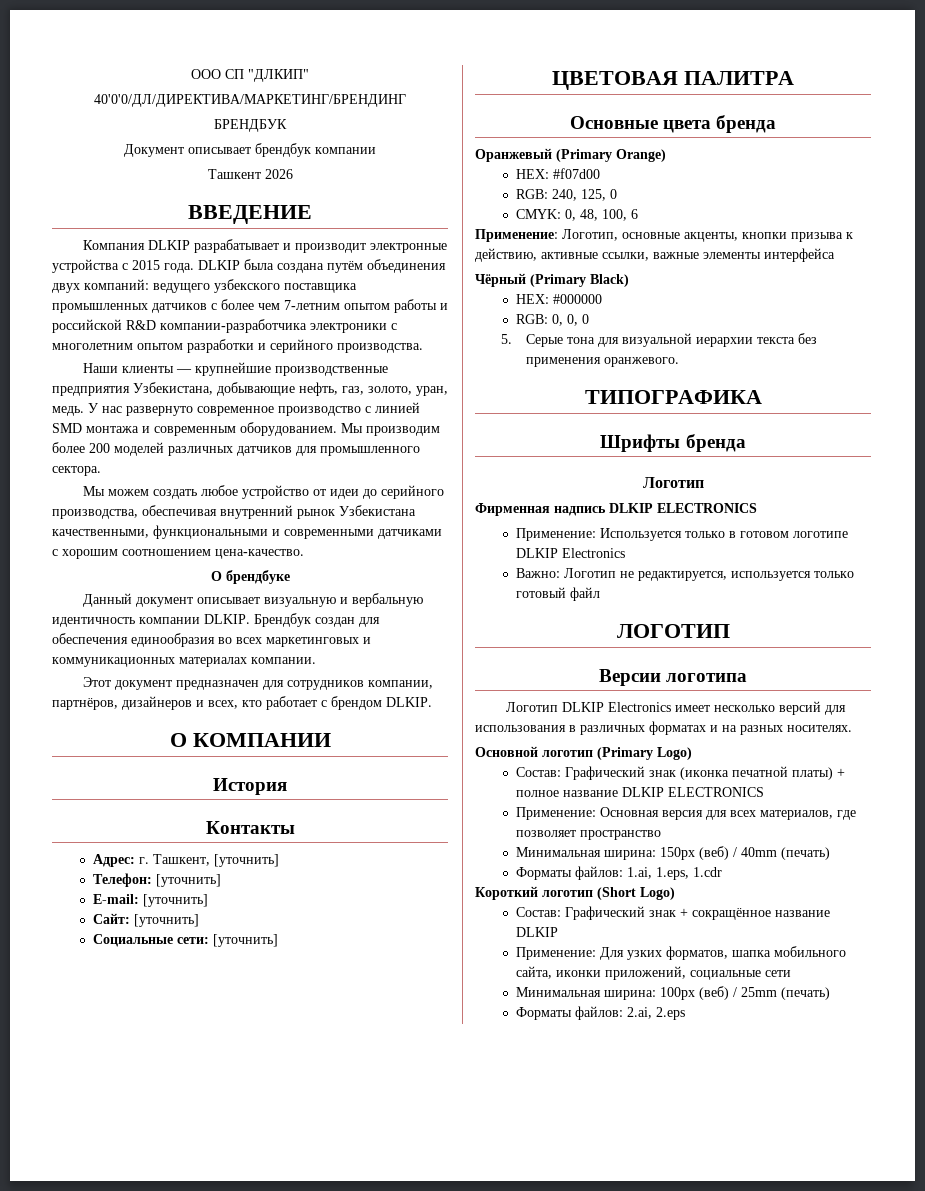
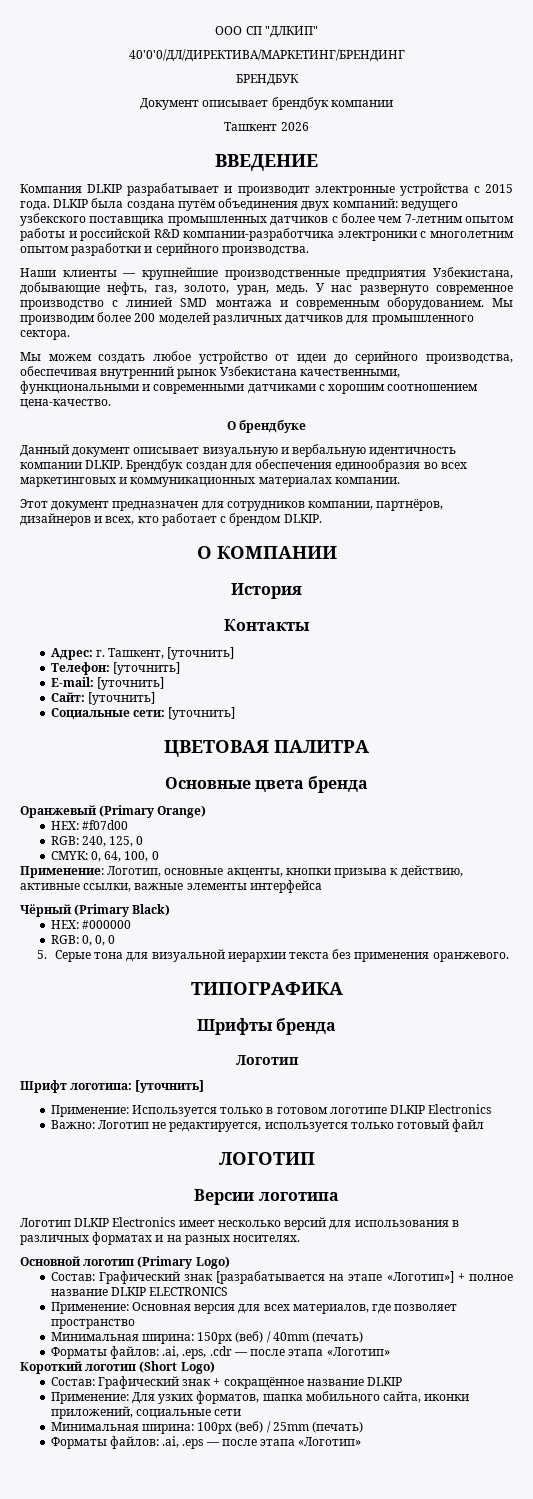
[580,209,639,221] 48, 100, 6 -> [104,851,159,862] 64, 100, 0
[475,503,757,516] Фирменная надпись DLKIP ELECTRONICS -> [20,1080,205,1093] Шрифт логотипа: [уточнить]
[680,766,834,780] (иконка печатной платы) -> [216,1271,454,1284] [разрабатывается на этапе «Логотип»]
[627,867,723,880] 1.ai, 1.eps, 1.cdr -> [162,1346,390,1359] .ai, .eps, .cdr — после этапа «Логотип»
[627,1007,686,1020] 2.ai, 2.eps -> [162,1436,362,1449] .ai, .eps — после этапа «Логотип»

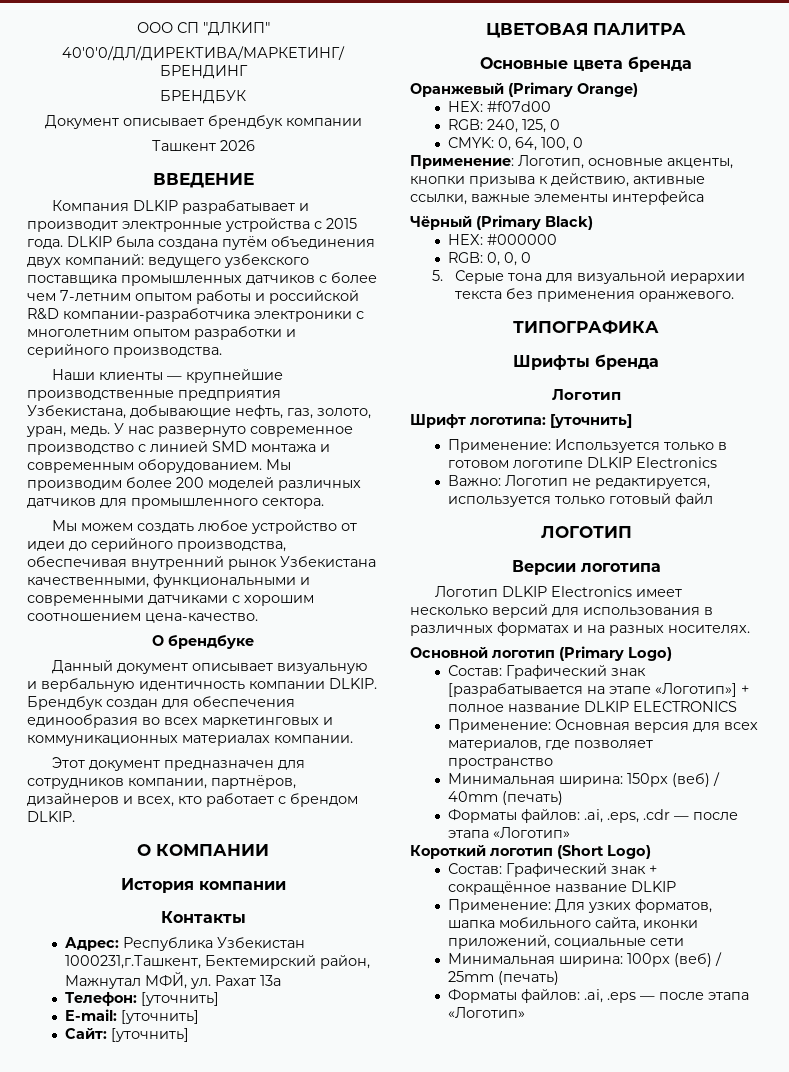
(302, 591) none -> [198,881,286,890] компании
[95,647,235,660] г. Ташкент, [уточнить] -> [123,937,306,951] [65,955,371,969] [65,972,282,989] Республика Узбекистан 1000231,г.Ташкент, Бектемирский район, Мажнутал МФЙ, ул. Рахат 13а
[50,707,236,720] // Социальные сети: [уточнить] -> (190, 1035) none

